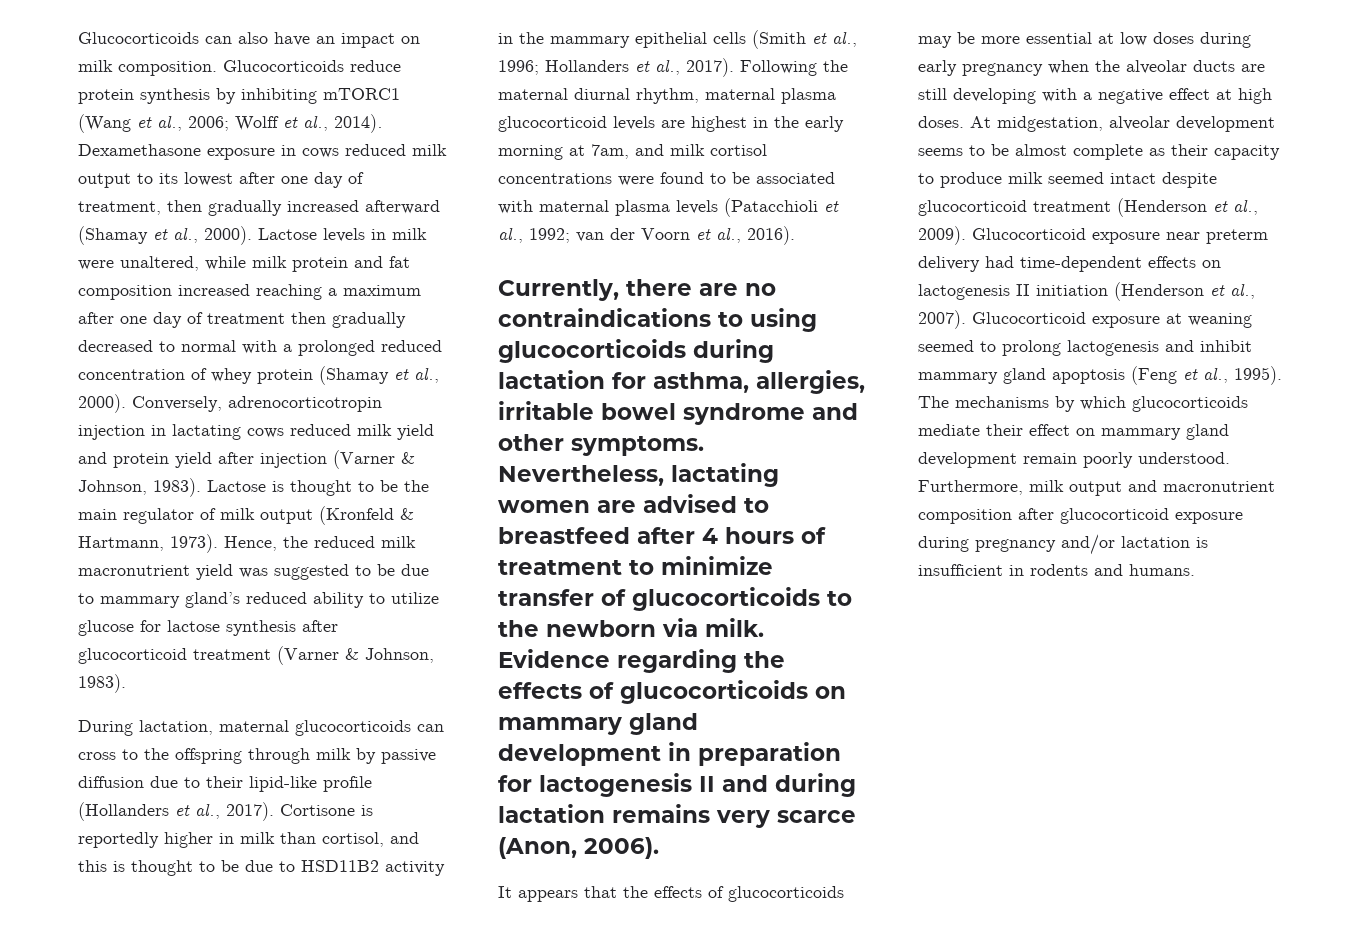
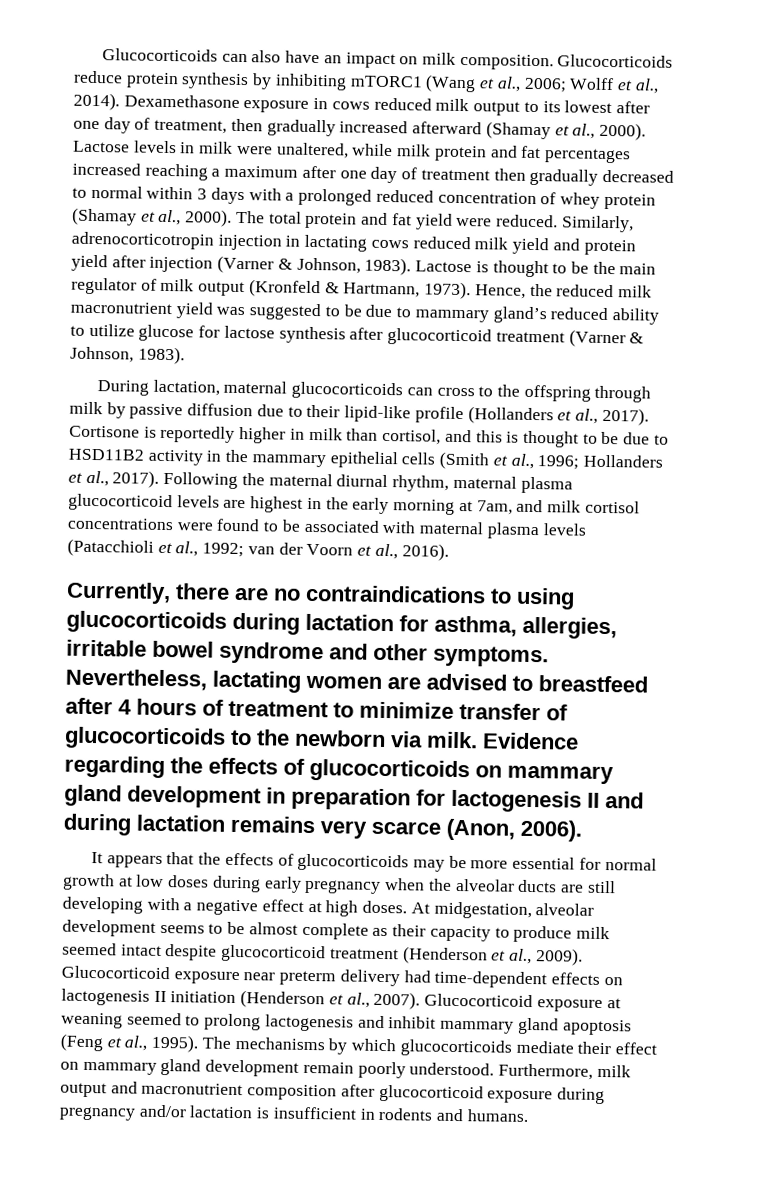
[78,285,172,300] composition -> [543,148,631,164] percentages
(236, 346) none -> [146,186,245,205] within 3 days
[132,396,222,412] Conversely, -> [235,210,634,233] The total protein and fat yield were reduced. Similarly,
(1092, 38) none -> [578,857,657,871] [62,873,115,891] for normal growth

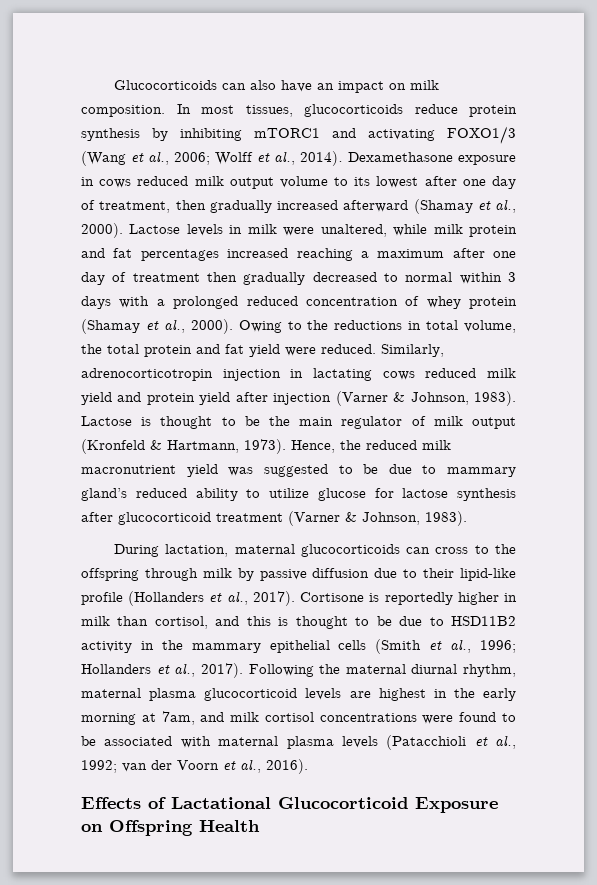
[557,54,674,68] Glucocorticoids -> [176,104,403,117] In most tissues, glucocorticoids
(423, 81) none -> [332,126,516,144] and activating FOXO1/3
(521, 108) none -> [279,176,328,188] volume
[235,210,265,224] The -> [238,320,516,333] [81,344,102,354] Owing to the reductions in total volume, the
[66,581,575,610] [66,610,617,640] [66,639,549,668] [65,668,648,693] [65,697,568,721] [64,726,579,750] [64,755,614,785] [64,784,644,813] [63,813,582,842] [90,852,657,872] [62,873,616,894] [62,896,595,920] [62,919,610,943] [62,942,583,966] [61,965,623,989] [61,988,621,1012] [61,1012,632,1036] [60,1033,657,1057] [60,1058,631,1080] [60,1081,606,1105] [59,1104,529,1122] Currently, there are no contraindications to using glucocorticoids during lactation for asthma, allergies, irritable bowel syndrome and other symptoms. Nevertheless, lactating women are advised to breastfeed after 4 hours of treatment to minimize transfer of glucocorticoids to the newborn via milk. Evidence regarding the effects of glucocorticoids on mammary gland development in preparation for lactogenesis II and during lactation remains very scarce (Anon, 2006). // It appears that the effects of glucocorticoids may be more essential for normal growth at low doses during early pregnancy when the alveolar ducts are still developing with a negative effect at high doses. At midgestation, alveolar development seems to be almost complete as their capacity to produce milk seemed intact despite glucocorticoid treatment (Henderson et al., 2009). Glucocorticoid exposure near preterm delivery had time-dependent effects on lactogenesis II initiation (Henderson et al., 2007). Glucocorticoid exposure at weaning seemed to prolong lactogenesis and inhibit mammary gland apoptosis (Feng et al., 1995). The mechanisms by which glucocorticoids mediate their effect on mammary gland development remain poorly understood. Furthermore, milk output and macronutrient composition after glucocorticoid exposure during pregnancy and/or lactation is insufficient in rodents and humans. -> [81,797,498,813] [81,820,260,836] Effects of Lactational Glucocorticoid Exposure on Offspring Health

